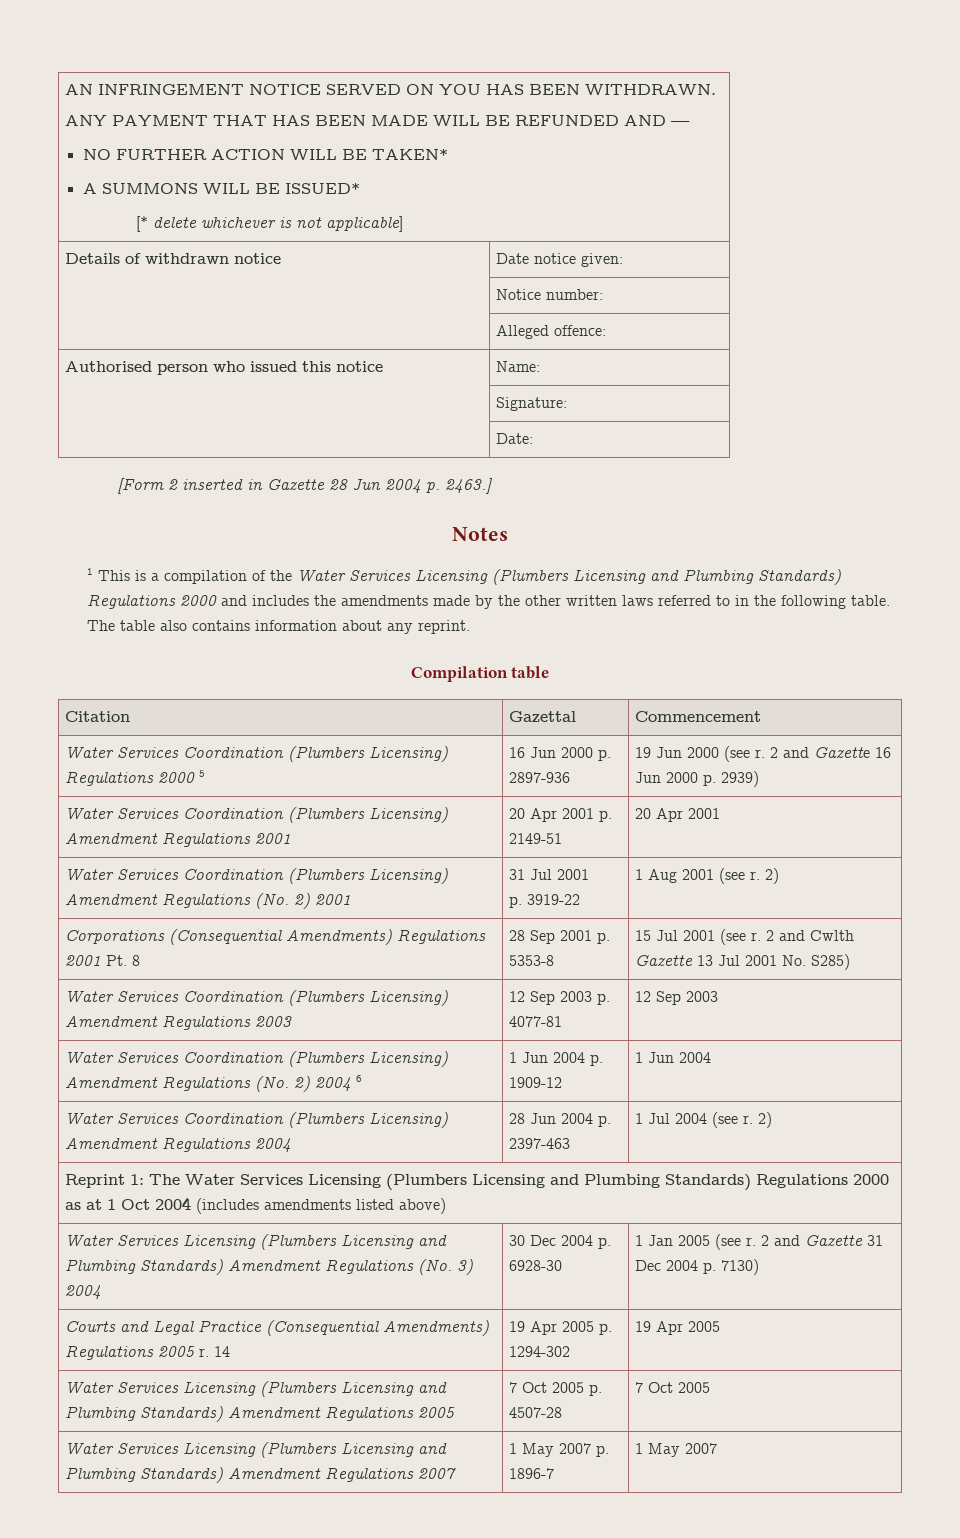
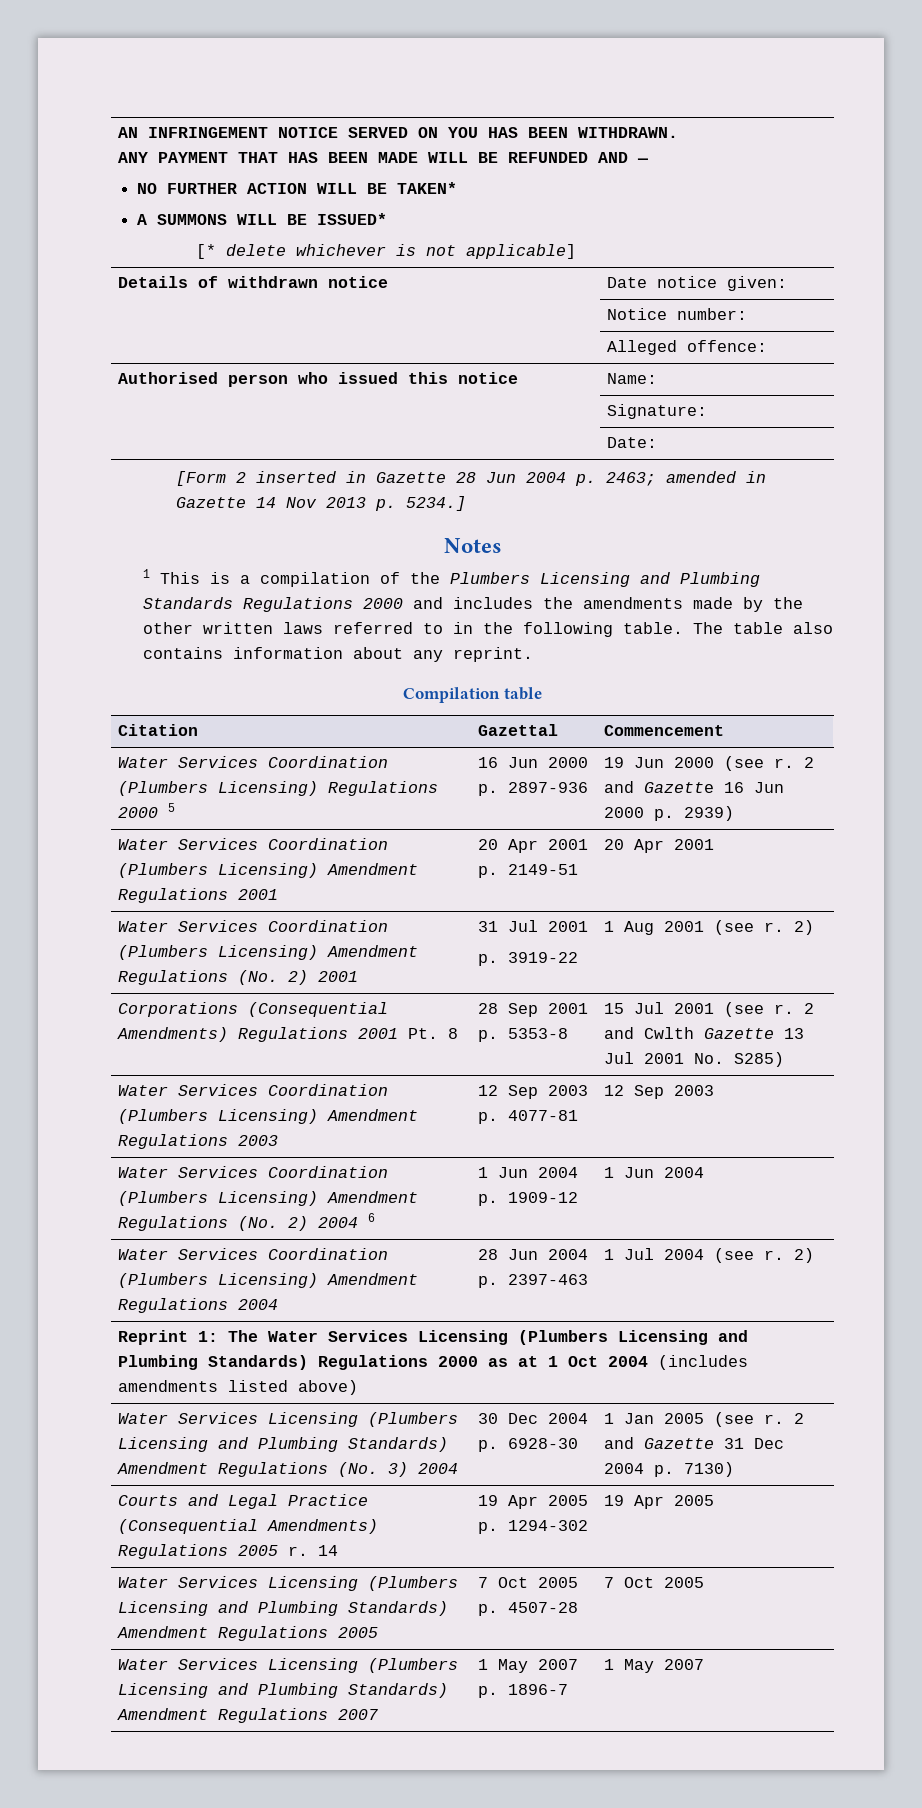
[444,478,493,494] 2463.] -> [605,471,766,486] [175,496,466,511] 2463; amended in Gazette 14 Nov 2013 p. 5234.]
[297,569,842,585] Water Services Licensing (Plumbers Licensing and Plumbing Standards) -> [450,572,761,587] [143,597,234,609] Plumbers Licensing and Plumbing Standards

